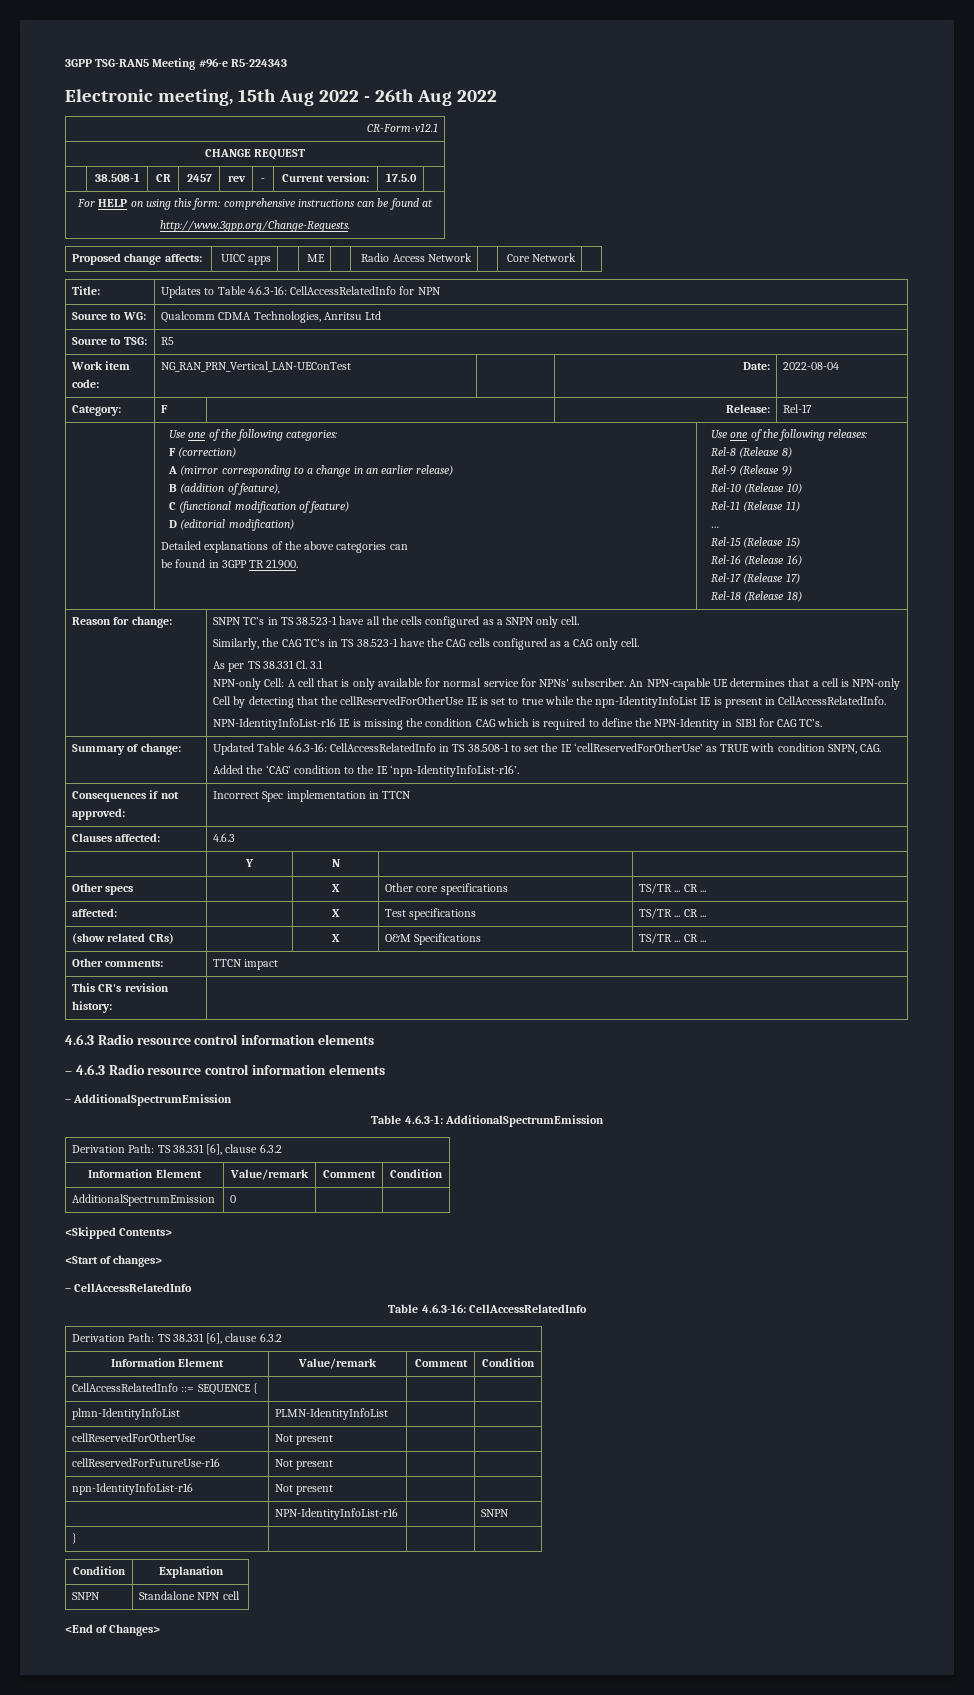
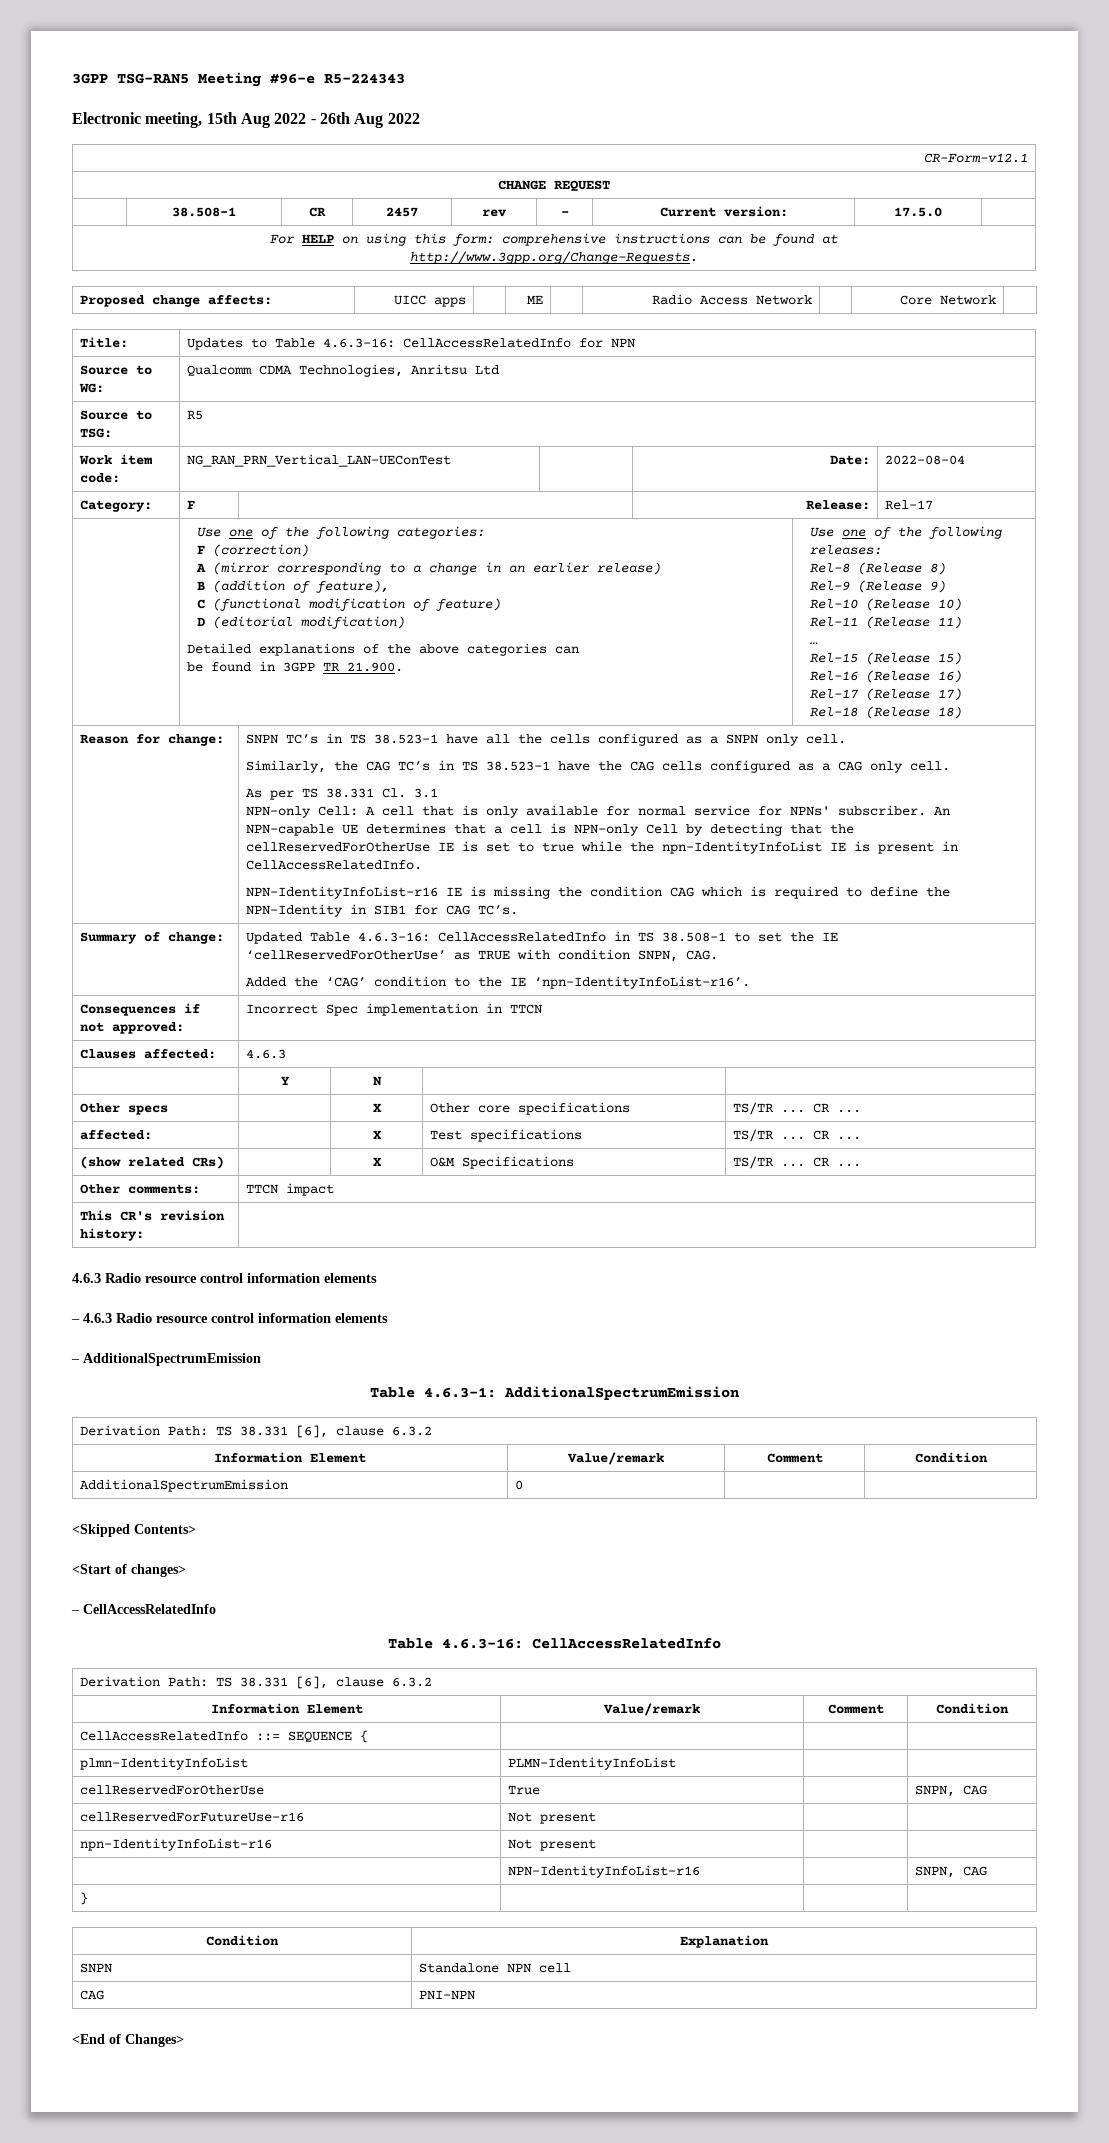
[275,1434,334,1445] Not present | | -> [507,1785,540,1795] [914,1785,987,1797] True | | SNPN, CAG
[481,1509,510,1517] SNPN -> [914,1866,987,1878] SNPN, CAG
(240, 1595) none -> [79,1990,104,2000] [418,1990,475,2000] // CAG | PNI-NPN

